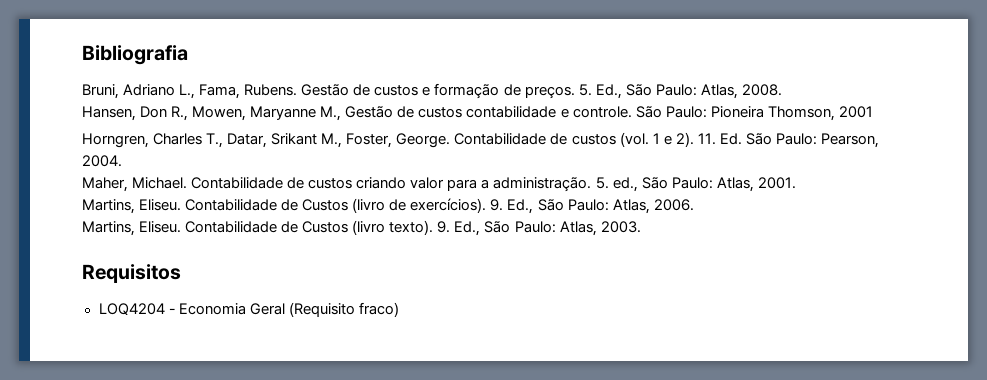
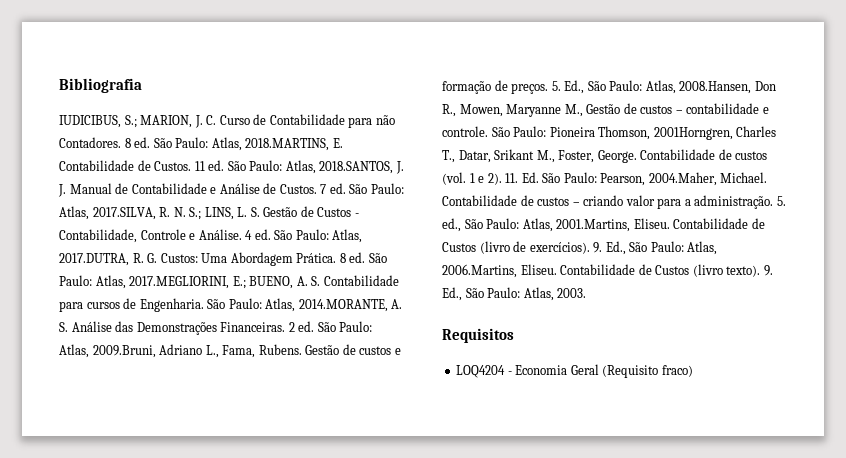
[82,84,119,99] Bruni, -> [59,114,395,128] [59,137,343,151] [59,160,404,174] [58,183,404,197] [59,206,359,220] [59,229,363,243] [59,252,387,266] [59,275,399,289] [59,298,403,312] [59,321,373,335] [59,344,156,358] IUDICIBUS, S.; MARION, J. C. Curso de Contabilidade para não Contadores. 8 ed. São Paulo: Atlas, 2018.MARTINS, E. Contabilidade de Custos. 11 ed. São Paulo: Atlas, 2018.SANTOS, J. J. Manual de Contabilidade e Análise de Custos. 7 ed. São Paulo: Atlas, 2017.SILVA, R. N. S.; LINS, L. S. Gestão de Custos - Contabilidade, Controle e Análise. 4 ed. São Paulo: Atlas, 2017.DUTRA, R. G. Custos: Uma Abordagem Prática. 8 ed. São Paulo: Atlas, 2017.MEGLIORINI, E.; BUENO, A. S. Contabilidade para cursos de Engenharia. São Paulo: Atlas, 2014.MORANTE, A. S. Análise das Demonstrações Financeiras. 2 ed. São Paulo: Atlas, 2009.Bruni,
[741,84,782,96] [82,106,136,121] 2008. // Hansen, -> [679,81,752,94] 2008.Hansen,
(463, 112) none -> [675,110,683,114] –
[838,106,873,118] [82,133,149,148] 2001 // Horngren, -> [653,127,733,140] 2001Horngren,
[82,155,122,167] [82,177,128,192] 2004. // Maher, -> [648,172,717,186] 2004.Maher,
(353, 183) none -> [572,202,580,206] –
[757,177,796,189] [82,199,135,214] 2001. // Martins, -> [556,219,631,232] 2001.Martins,
[653,199,694,211] [82,221,135,236] 2006. // Martins, -> [442,264,517,278] 2006.Martins,

